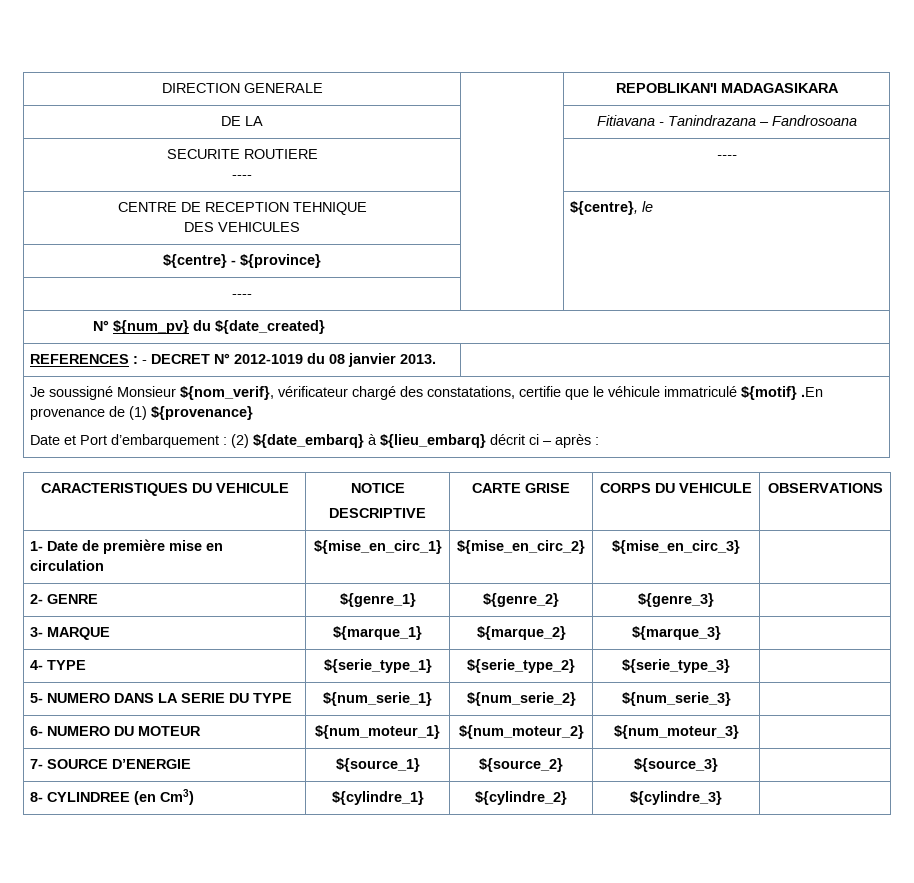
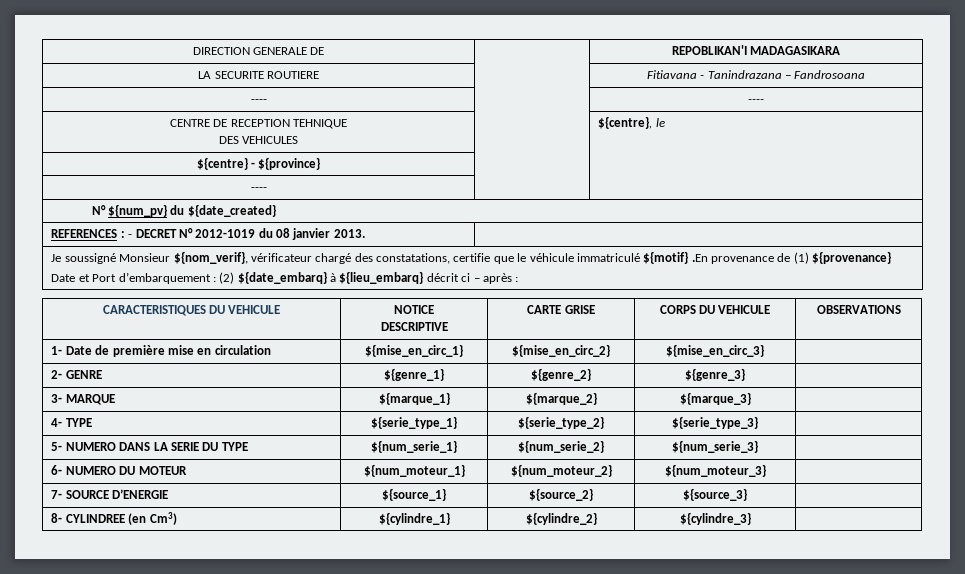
(323, 88) none -> [310,47,325,55] DE
[221,116,263,126] DE LA -> [198,71,319,79] LA SECURITE ROUTIERE
[166,149,318,159] SECURITE ROUTIERE // -> (866, 74) none

